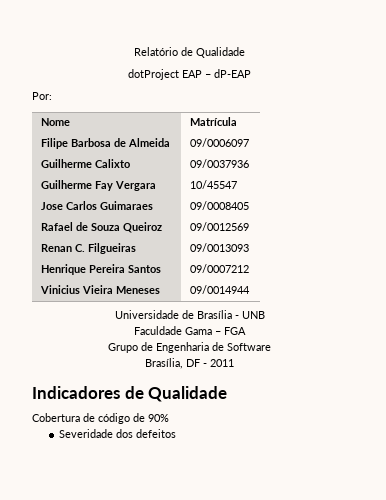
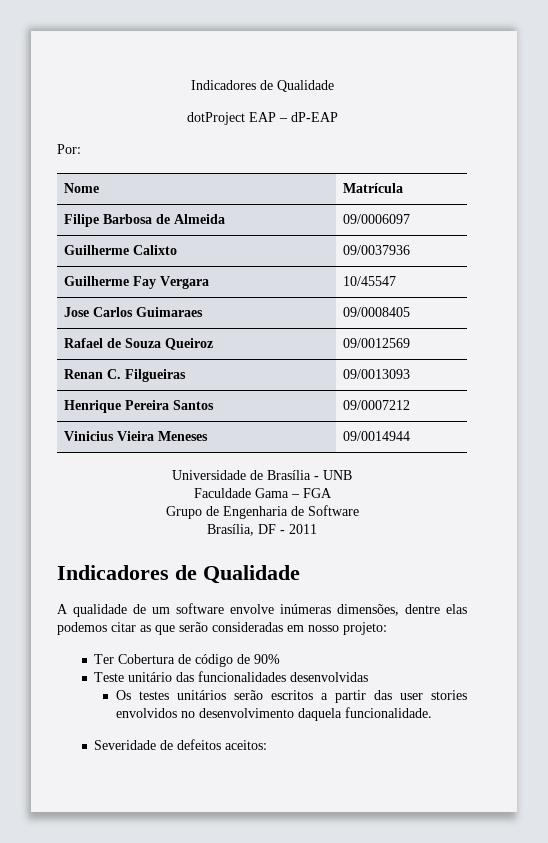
[134,47,178,56] Relatório -> [190,80,256,90] Indicadores
(228, 394) none -> [57,603,467,617] [57,622,387,635] [94,654,115,664] A qualidade de um software envolve inúmeras dimensões, dentre elas podemos citar as que serão consideradas em nosso projeto: // Ter
[59,429,177,438] Severidade dos defeitos -> [94,671,369,682] [116,690,467,703] [116,707,433,721] [94,739,268,750] Teste unitário das funcionalidades desenvolvidas // Os testes unitários serão escritos a partir das user stories envolvidos no desenvolvimento daquela funcionalidade. // Severidade de defeitos aceitos:

